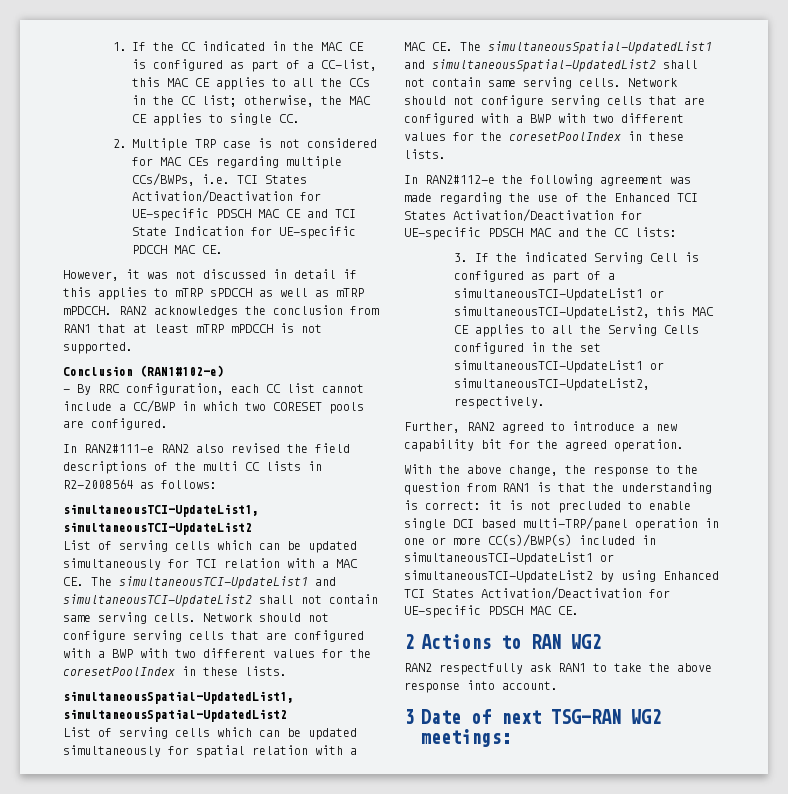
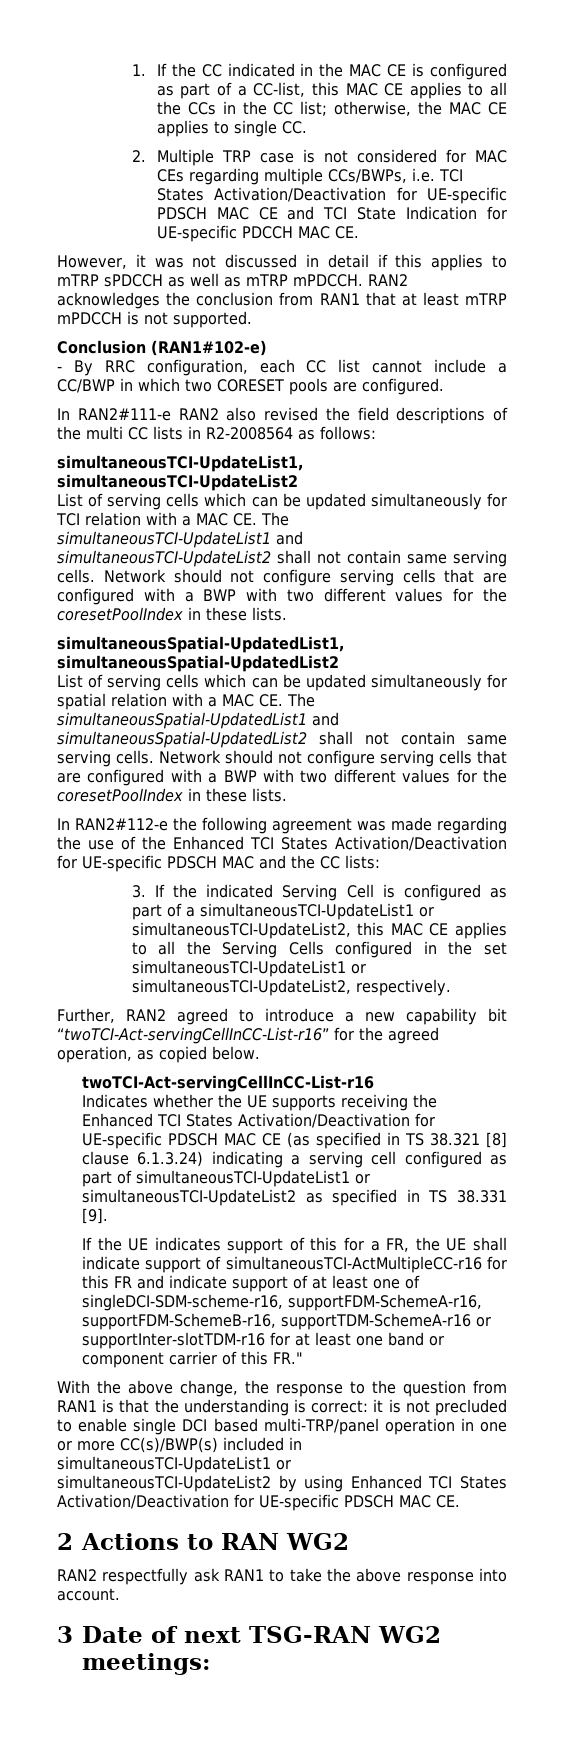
(502, 444) none -> [57,1027,329,1044] “twoTCI-Act-servingCellInCC-List-r16”
[614,439,684,452] operation. -> [57,1046,260,1063] [81,1075,374,1092] [81,1094,437,1111] [81,1113,435,1128] [81,1132,508,1149] [81,1151,508,1168] [81,1170,370,1187] [81,1189,507,1206] [81,1208,108,1224] [81,1237,507,1254] [81,1256,507,1273] [81,1275,420,1292] [81,1294,482,1311] [81,1313,491,1330] [81,1332,444,1349] [81,1351,303,1368] operation, as copied below. // twoTCI-Act-servingCellInCC-List-r16 // Indicates whether the UE supports receiving the Enhanced TCI States Activation/Deactivation for UE-specific PDSCH MAC CE (as specified in TS 38.321 [8] clause 6.1.3.24) indicating a serving cell configured as part of simultaneousTCI-UpdateList1 or simultaneousTCI-UpdateList2 as specified in TS 38.331 [9]. // If the UE indicates support of this for a FR, the UE shall indicate support of simultaneousTCI-ActMultipleCC-r16 for this FR and indicate support of at least one of singleDCI-SDM-scheme-r16, supportFDM-SchemeA-r16, supportFDM-SchemeB-r16, supportTDM-SchemeA-r16 or supportInter-slotTDM-r16 for at least one band or component carrier of this FR."

